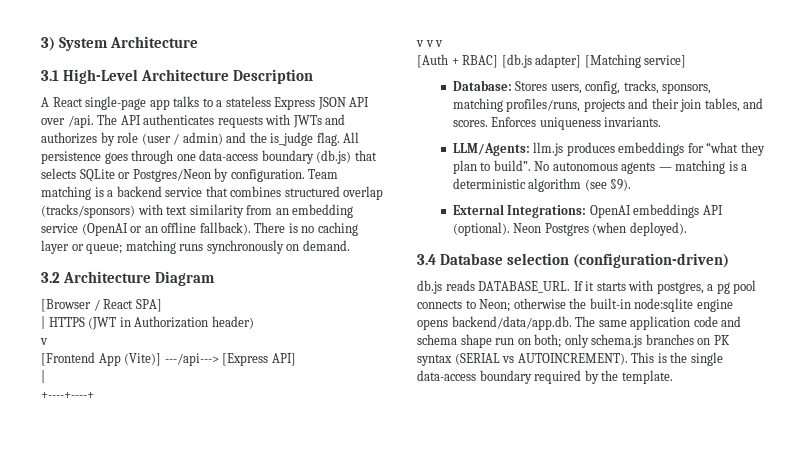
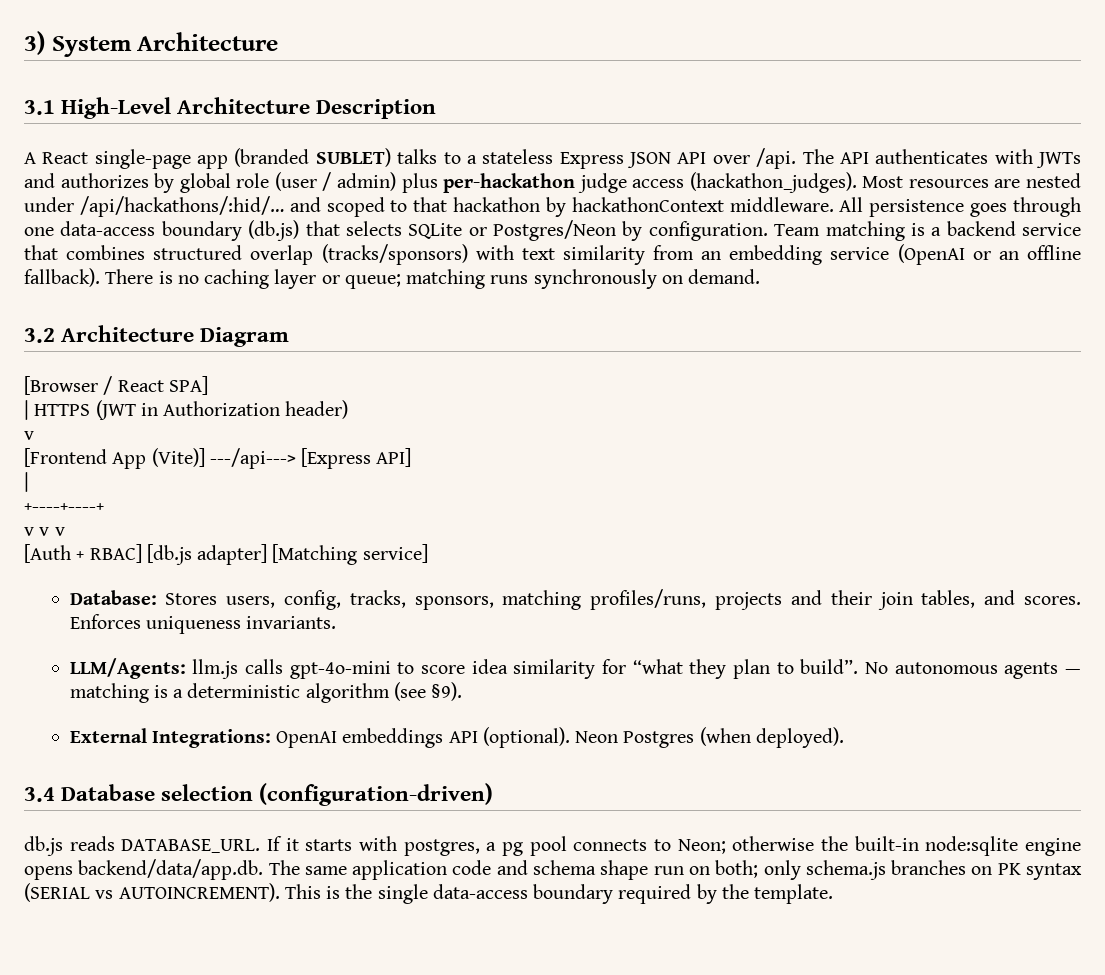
(170, 104) none -> [234,148,391,167] (branded SUBLET)
[217,116,263,128] requests -> (989, 156) none
(115, 139) none -> [179,173,231,193] global
[226,132,340,146] and the is_judge flag. -> [401,172,1081,193] [24,196,834,217] plus per-hackathon judge access (hackathon_judges). Most resources are nested under /api/hackathons/:hid/… and scoped to that hackathon by hackathonContext middleware.
[566,142,685,156] produces embeddings -> [244,659,596,679] calls gpt-4o-mini to score idea similarity

